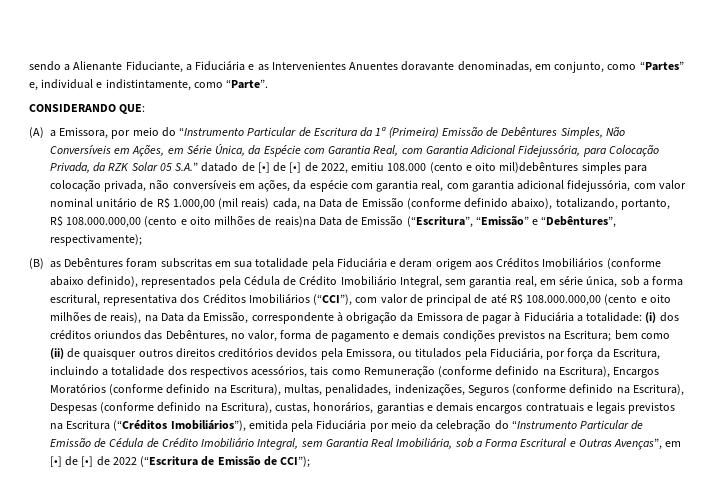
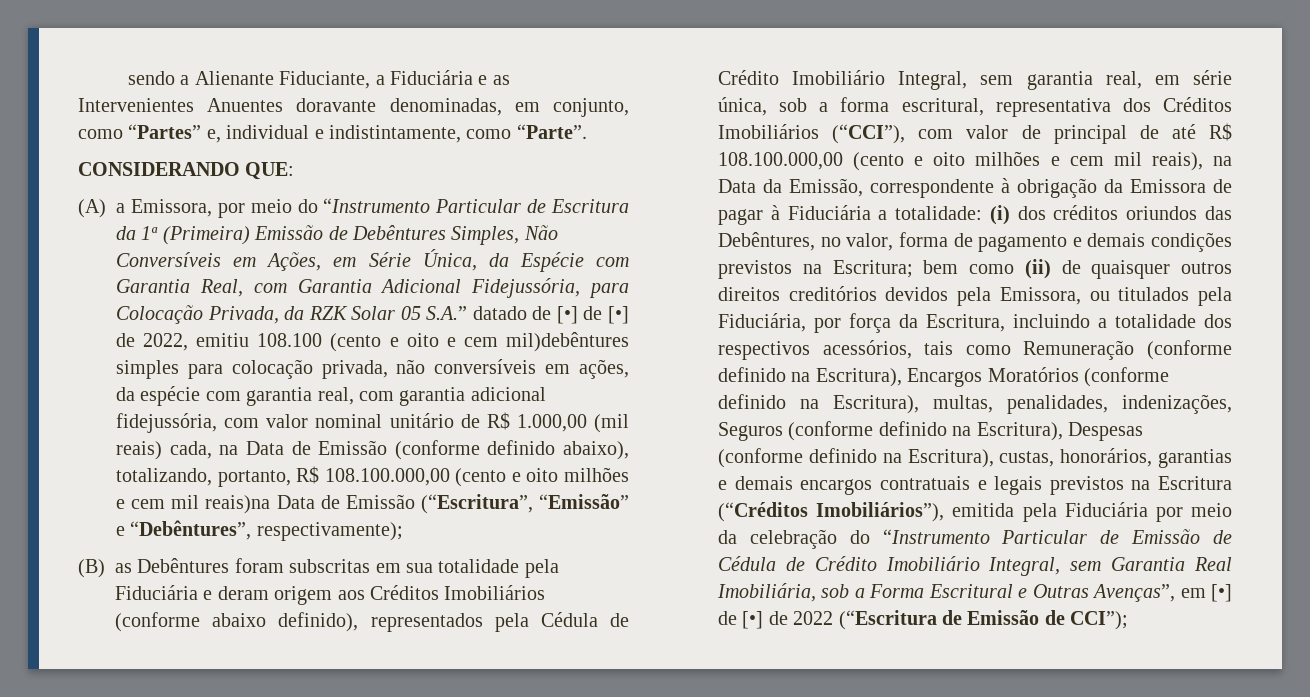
[387,162,497,173] 108.000 (cento e oito -> [257,333,498,352] 108.100 (cento e oito e cem
[66,215,272,228] 108.000.000,00 (cento e oito milhões de -> [324,467,629,487] [116,495,200,509] 108.100.000,00 (cento e oito milhões e cem mil
[526,294,671,306] [50,311,108,322] 108.000.000,00 (cento e oito milhões de -> [718,151,1142,171] 108.100.000,00 (cento e oito milhões e cem mil

